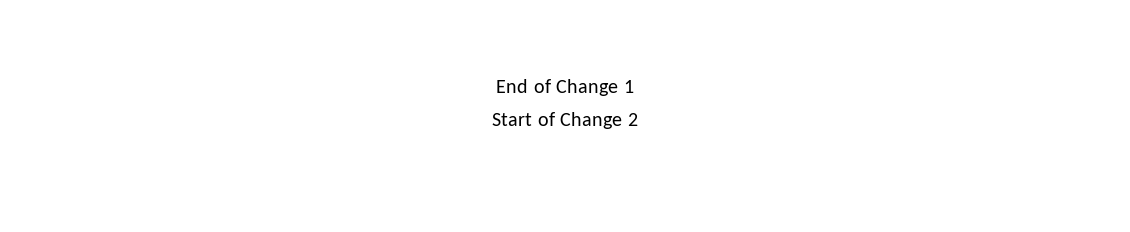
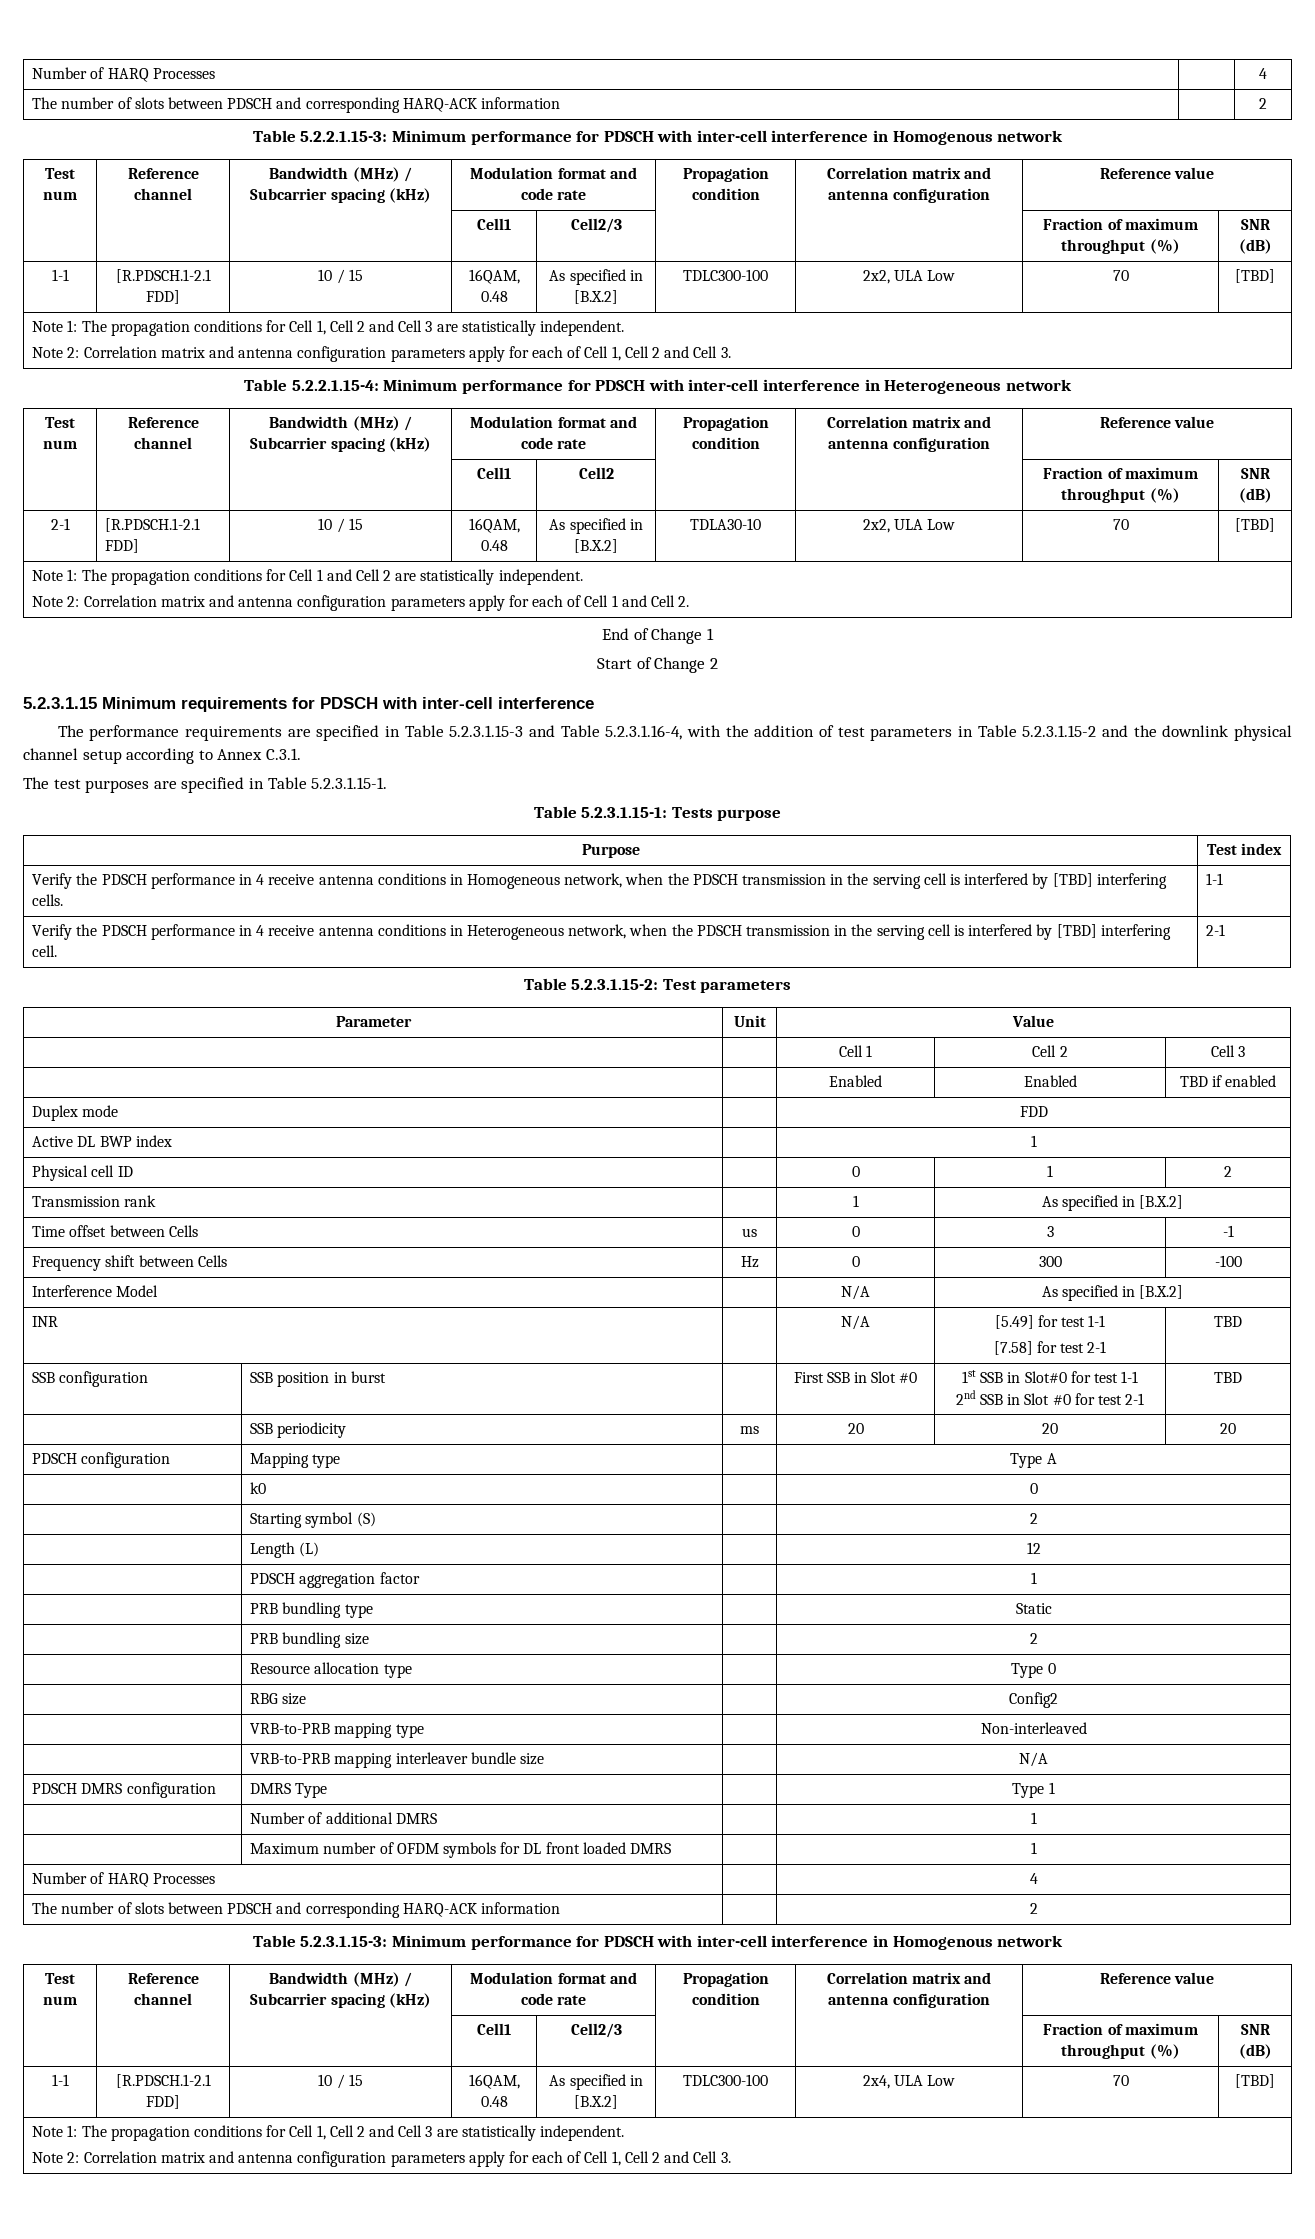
(496, 86) none -> [32,67,215,82] [1259,68,1267,79] [32,97,560,113] [1259,98,1267,109] [252,130,1064,145] [45,168,75,179] [43,191,77,200] [127,168,199,179] [134,188,192,200] [269,167,412,182] [250,188,431,203] [470,167,637,179] [520,188,587,200] [682,167,769,182] [691,188,760,200] [826,167,992,179] [828,188,990,203] [1099,167,1215,179] [477,218,511,230] [570,218,622,233] [1043,218,1198,230] [1061,239,1180,254] [1240,219,1271,230] [1238,239,1272,254] [51,269,69,281] [115,269,211,283] [146,290,180,304] [318,269,363,284] [468,269,520,284] [480,291,508,302] [549,269,643,285] [574,290,618,304] [683,269,768,281] [862,270,956,284] [1112,270,1129,281] [1235,269,1275,283] [32,320,625,336] [32,346,731,362] [244,379,1072,394] [45,417,75,428] [43,440,77,449] [127,417,199,428] [134,437,192,449] [269,416,412,431] [250,437,431,452] [470,416,637,428] [520,437,587,449] [682,416,769,431] [691,437,760,449] [826,416,992,428] [828,437,990,452] [1099,416,1215,428] [477,467,511,479] [578,467,614,479] [1043,467,1198,479] [1061,488,1180,503] [1240,468,1271,479] [1238,488,1272,503] [50,518,70,530] [105,518,201,532] [105,539,140,553] [318,518,363,533] [468,518,520,533] [480,540,508,551] [549,518,643,534] [574,539,618,553] [690,518,761,530] [862,519,956,533] [1112,519,1129,530] [1235,518,1275,532] [32,569,583,585] [32,595,690,611] Number of HARQ Processes | | 4 // The number of slots between PDSCH and corresponding HARQ-ACK information | | 2 // Table 5.2.2.1.15-3: Minimum performance for PDSCH with inter-cell interference in Homogenous network // Test num | Reference channel | Bandwidth (MHz) / Subcarrier spacing (kHz) | Modulation format and code rate | Propagation condition | Correlation matrix and antenna configuration | Reference value // | | | Cell1 | Cell2/3 | | | Fraction of maximum throughput (%) | SNR (dB) // 1-1 | [R.PDSCH.1-2.1 FDD] | 10 / 15 | 16QAM, 0.48 | As specified in [B.X.2] | TDLC300-100 | 2x2, ULA Low | 70 | [TBD] // Note 1: The propagation conditions for Cell 1, Cell 2 and Cell 3 are statistically independent. // Note 2: Correlation matrix and antenna configuration parameters apply for each of Cell 1, Cell 2 and Cell 3. // Table 5.2.2.1.15-4: Minimum performance for PDSCH with inter-cell interference in Heterogeneous network // Test num | Reference channel | Bandwidth (MHz) / Subcarrier spacing (kHz) | Modulation format and code rate | Propagation condition | Correlation matrix and antenna configuration | Reference value // | | | Cell1 | Cell2 | | | Fraction of maximum throughput (%) | SNR (dB) // 2-1 | [R.PDSCH.1-2.1 FDD] | 10 / 15 | 16QAM, 0.48 | As specified in [B.X.2] | TDLA30-10 | 2x2, ULA Low | 70 | [TBD] // Note 1: The propagation conditions for Cell 1 and Cell 2 are statistically independent. // Note 2: Correlation matrix and antenna configuration parameters apply for each of Cell 1 and Cell 2. //
(638, 119) none -> [23,697,594,712] [57,725,1293,741] [23,748,301,764] [23,777,388,793] [533,806,782,821] [581,844,640,858] [1206,843,1283,855] [32,873,1167,889] [32,894,64,906] [1206,873,1224,885] [32,924,1171,940] [32,945,58,957] [1206,924,1226,936] [523,978,792,993] [335,1016,412,1027] [733,1015,766,1027] [1012,1015,1054,1027] [838,1045,873,1057] [1032,1045,1068,1057] [1210,1045,1246,1057] [829,1075,882,1087] [1023,1075,1077,1087] [1179,1075,1277,1087] [32,1105,119,1121] [1019,1106,1048,1117] [32,1135,172,1147] [1030,1135,1037,1147] [32,1165,133,1181] [851,1166,860,1177] [1047,1165,1053,1177] [1224,1166,1232,1177] [32,1195,157,1207] [852,1195,859,1207] [1041,1195,1184,1211] [32,1225,198,1237] [742,1228,757,1237] [851,1226,860,1237] [1046,1226,1054,1237] [1222,1225,1234,1237] [32,1255,227,1271] [740,1256,759,1268] [851,1256,860,1267] [1038,1256,1062,1267] [1214,1255,1242,1267] [32,1285,159,1297] [841,1285,870,1300] [1041,1285,1184,1301] [32,1316,59,1327] [841,1315,870,1330] [994,1315,1106,1329] [993,1341,1107,1355] [1214,1316,1242,1327] [32,1371,149,1387] [250,1371,386,1387] [793,1371,918,1383] [961,1370,1139,1383] [955,1390,1145,1405] [1214,1372,1242,1383] [250,1422,347,1438] [740,1426,759,1434] [847,1423,864,1434] [1042,1423,1058,1434] [1220,1423,1236,1434] [32,1452,171,1468] [250,1453,341,1468] [1010,1453,1057,1468] [250,1482,267,1494] [1029,1483,1038,1494] [250,1512,376,1528] [1029,1513,1038,1524] [250,1542,320,1558] [1026,1542,1041,1554] [250,1572,420,1588] [1030,1572,1037,1584] [250,1602,373,1618] [1015,1603,1052,1614] [250,1632,369,1648] [1029,1633,1038,1644] [250,1662,412,1678] [1011,1663,1056,1678] [250,1693,307,1705] [1009,1692,1058,1708] [250,1723,424,1738] [980,1722,1087,1734] [250,1752,544,1768] [1019,1752,1048,1767] [32,1782,216,1798] [250,1783,328,1798] [1012,1782,1055,1798] [250,1812,437,1824] [1030,1812,1037,1824] [250,1842,671,1858] [1030,1842,1037,1854] [32,1872,215,1887] [1029,1873,1038,1884] [32,1902,560,1918] [1029,1903,1038,1914] [252,1935,1064,1950] [45,1973,75,1984] [43,1996,77,2005] [127,1973,199,1984] [134,1993,192,2005] [269,1972,412,1987] [250,1993,431,2008] [470,1972,637,1984] [520,1993,587,2005] [682,1972,769,1987] [691,1993,760,2005] [826,1972,992,1984] [828,1993,990,2008] [1099,1972,1215,1984] [477,2023,511,2035] [570,2023,622,2038] [1043,2023,1198,2035] [1061,2044,1180,2059] [1240,2024,1271,2035] [1238,2044,1272,2059] [51,2074,69,2086] [115,2074,211,2088] [146,2095,180,2109] [318,2074,363,2089] [468,2074,520,2089] [480,2096,508,2107] [549,2074,643,2090] [574,2095,618,2109] [683,2074,768,2086] [862,2075,956,2089] [1112,2075,1129,2086] [1235,2074,1275,2088] [32,2125,625,2141] [32,2151,731,2167] // 5.2.3.1.15 Minimum requirements for PDSCH with inter-cell interference // The performance requirements are specified in Table 5.2.3.1.15-3 and Table 5.2.3.1.16-4, with the addition of test parameters in Table 5.2.3.1.15-2 and the downlink physical channel setup according to Annex C.3.1. // The test purposes are specified in Table 5.2.3.1.15-1. // Table 5.2.3.1.15-1: Tests purpose // Purpose | Test index // Verify the PDSCH performance in 4 receive antenna conditions in Homogeneous network, when the PDSCH transmission in the serving cell is interfered by [TBD] interfering cells. | 1-1 // Verify the PDSCH performance in 4 receive antenna conditions in Heterogeneous network, when the PDSCH transmission in the serving cell is interfered by [TBD] interfering cell. | 2-1 // Table 5.2.3.1.15-2: Test parameters // Parameter | Unit | Value // | | Cell 1 | Cell 2 | Cell 3 // | | Enabled | Enabled | TBD if enabled // Duplex mode | | FDD // Active DL BWP index | | 1 // Physical cell ID | | 0 | 1 | 2 // Transmission rank | | 1 | As specified in [B.X.2] // Time offset between Cells | us | 0 | 3 | -1 // Frequency shift between Cells | Hz | 0 | 300 | -100 // Interference Model | | N/A | As specified in [B.X.2] // INR | | N/A | [5.49] for test 1-1 // [7.58] for test 2-1 | TBD // SSB configuration | SSB position in burst | | First SSB in Slot #0 | 1st SSB in Slot#0 for test 1-1 // 2nd SSB in Slot #0 for test 2-1 | TBD // | SSB periodicity | ms | 20 | 20 | 20 // PDSCH configuration | Mapping type | | Type A // | k0 | | 0 // | Starting symbol (S) | | 2 // | Length (L) | | 12 // | PDSCH aggregation factor | | 1 // | PRB bundling type | | Static // | PRB bundling size | | 2 // | Resource allocation type | | Type 0 // | RBG size | | Config2 // | VRB-to-PRB mapping type | | Non-interleaved // | VRB-to-PRB mapping interleaver bundle size | | N/A // PDSCH DMRS configuration | DMRS Type | | Type 1 // | Number of additional DMRS | | 1 // | Maximum number of OFDM symbols for DL front loaded DMRS | | 1 // Number of HARQ Processes | | 4 // The number of slots between PDSCH and corresponding HARQ-ACK information | | 2 // Table 5.2.3.1.15-3: Minimum performance for PDSCH with inter-cell interference in Homogenous network // Test num | Reference channel | Bandwidth (MHz) / Subcarrier spacing (kHz) | Modulation format and code rate | Propagation condition | Correlation matrix and antenna configuration | Reference value // | | | Cell1 | Cell2/3 | | | Fraction of maximum throughput (%) | SNR (dB) // 1-1 | [R.PDSCH.1-2.1 FDD] | 10 / 15 | 16QAM, 0.48 | As specified in [B.X.2] | TDLC300-100 | 2x4, ULA Low | 70 | [TBD] // Note 1: The propagation conditions for Cell 1, Cell 2 and Cell 3 are statistically independent. // Note 2: Correlation matrix and antenna configuration parameters apply for each of Cell 1, Cell 2 and Cell 3.

